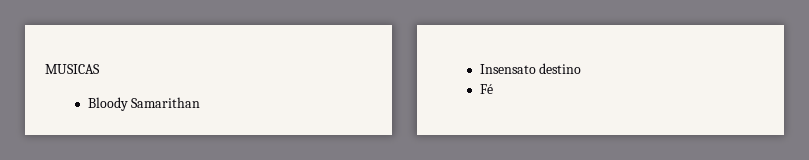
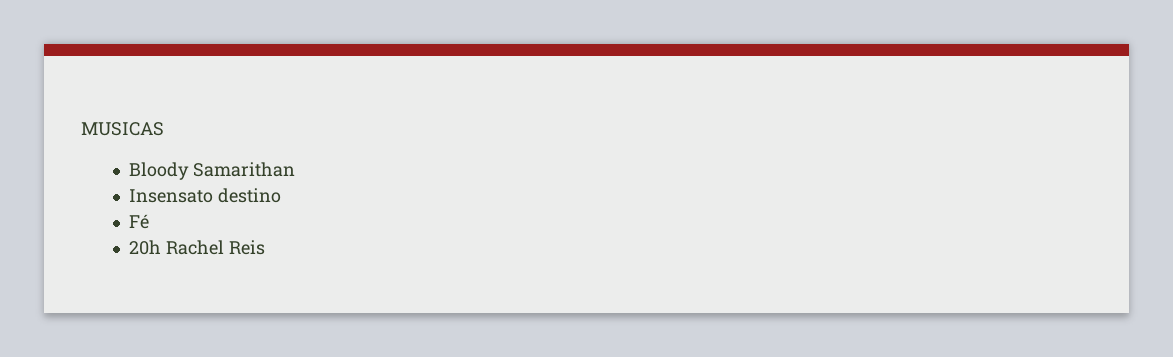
(493, 89) none -> [128,240,265,255] // 20h Rachel Reis

